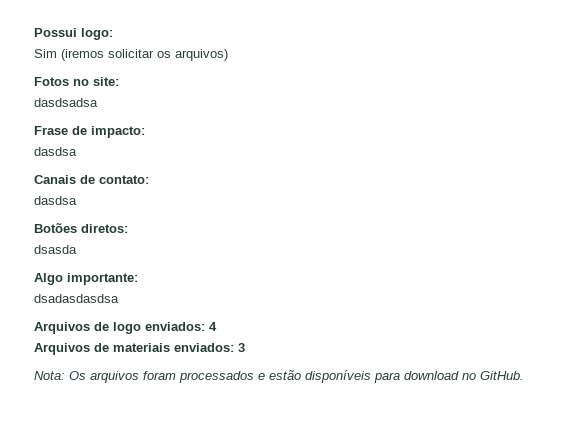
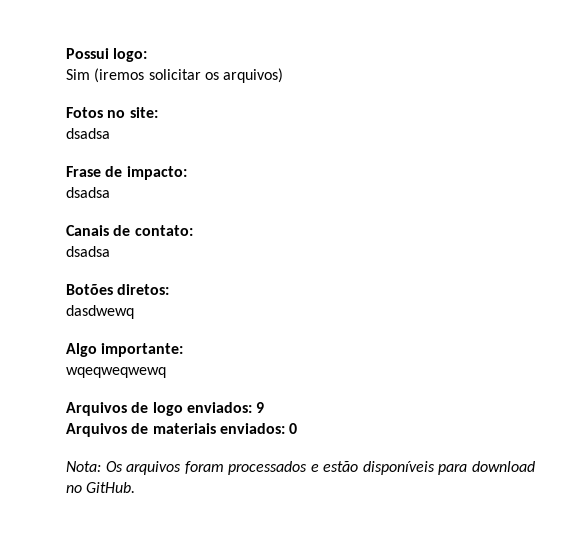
[34,98,98,107] dasdsadsa -> [66,128,110,139] dsadsa
[34,147,77,156] dasdsa -> [66,187,110,198] dsadsa
[34,196,77,205] dasdsa -> [66,246,110,257] dsadsa
[34,245,77,254] dsasda -> [66,305,134,319] dasdwewq
[34,294,119,303] dsadasdasdsa -> [66,367,166,378] wqeqweqwewq
[209,322,217,331] 4 -> [256,402,265,413] 9
[238,343,245,352] 3 -> [289,423,298,434] 0

